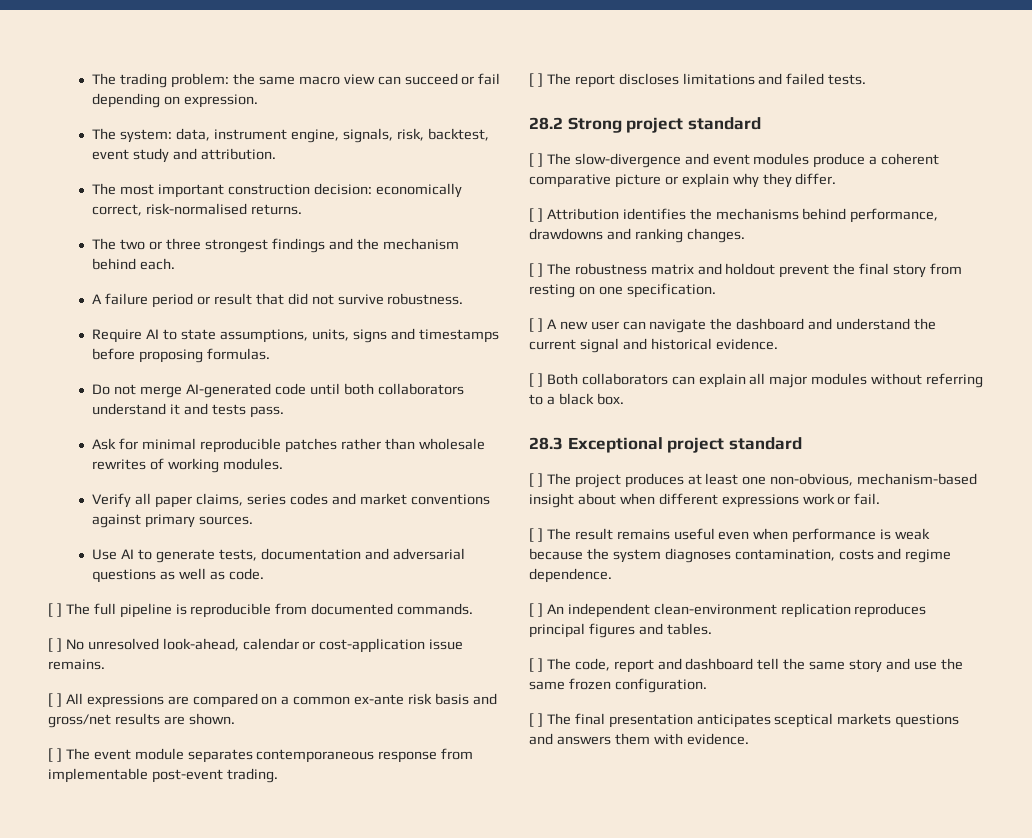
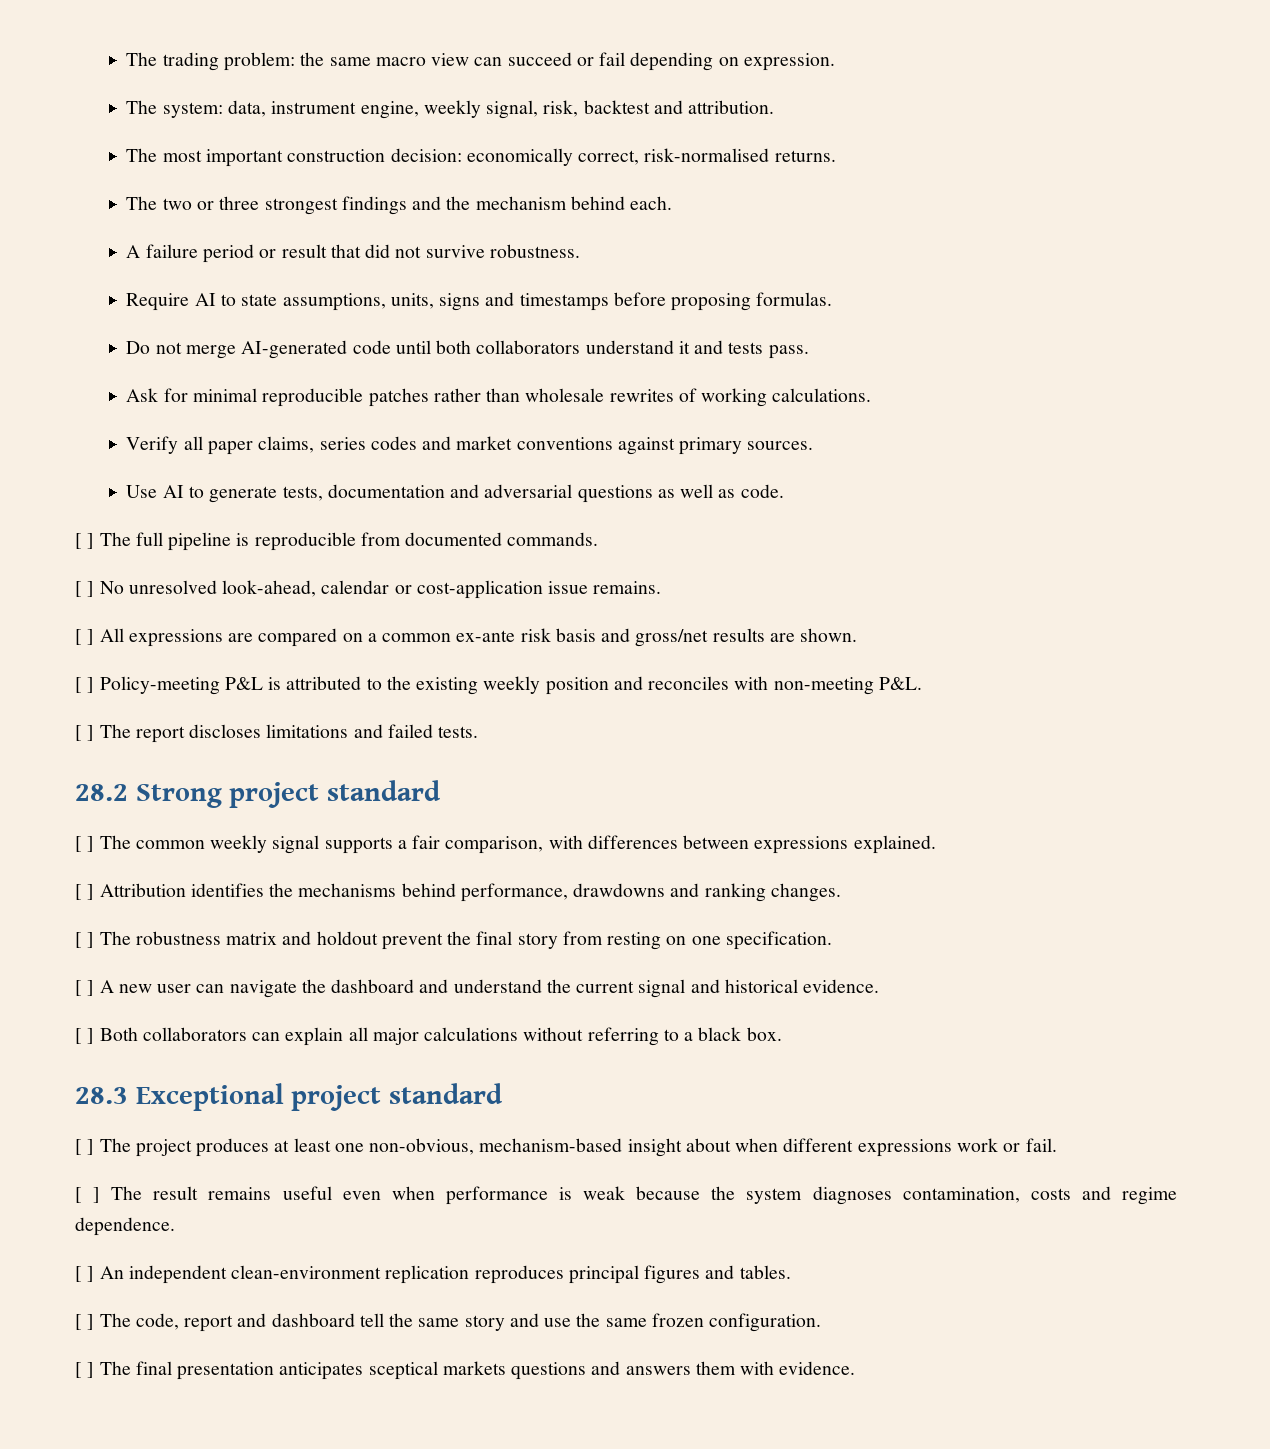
[342,128,489,143] [92,148,170,163] signals, risk, backtest, event study -> [423,100,650,119] weekly signal, risk, backtest
[222,458,283,470] modules. -> [772,388,872,402] calculations.
[65,748,474,763] [48,768,278,783] The event module separates contemporaneous response from implementable post-event trading. -> [99,676,922,695] Policy-meeting P&L is attributed to the existing weekly position and reconciles with non-meeting P&L.
[574,153,940,168] [529,173,837,188] slow-divergence and event modules produce a coherent comparative picture or explain why they differ. -> [135,835,936,854] common weekly signal supports a fair comparison, with differences between expressions explained.
[811,373,868,385] modules -> [424,1027,519,1041] calculations

